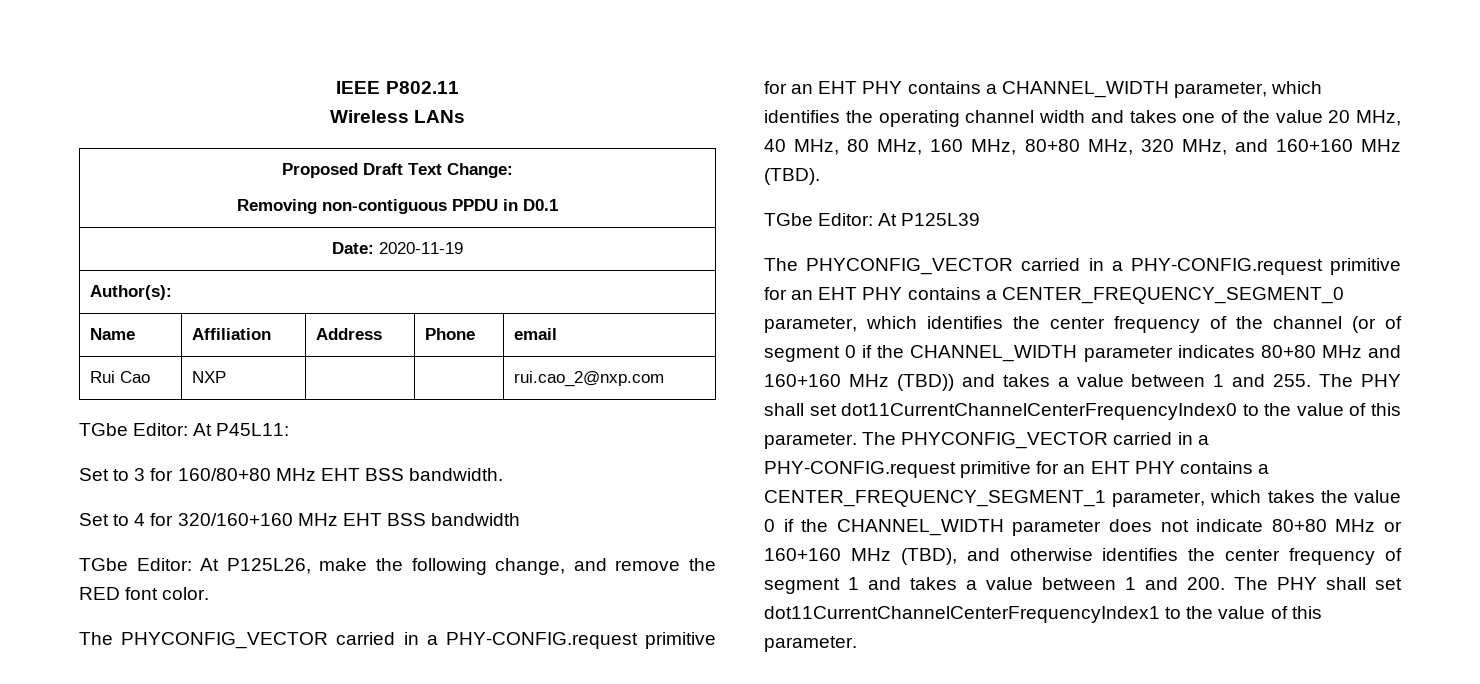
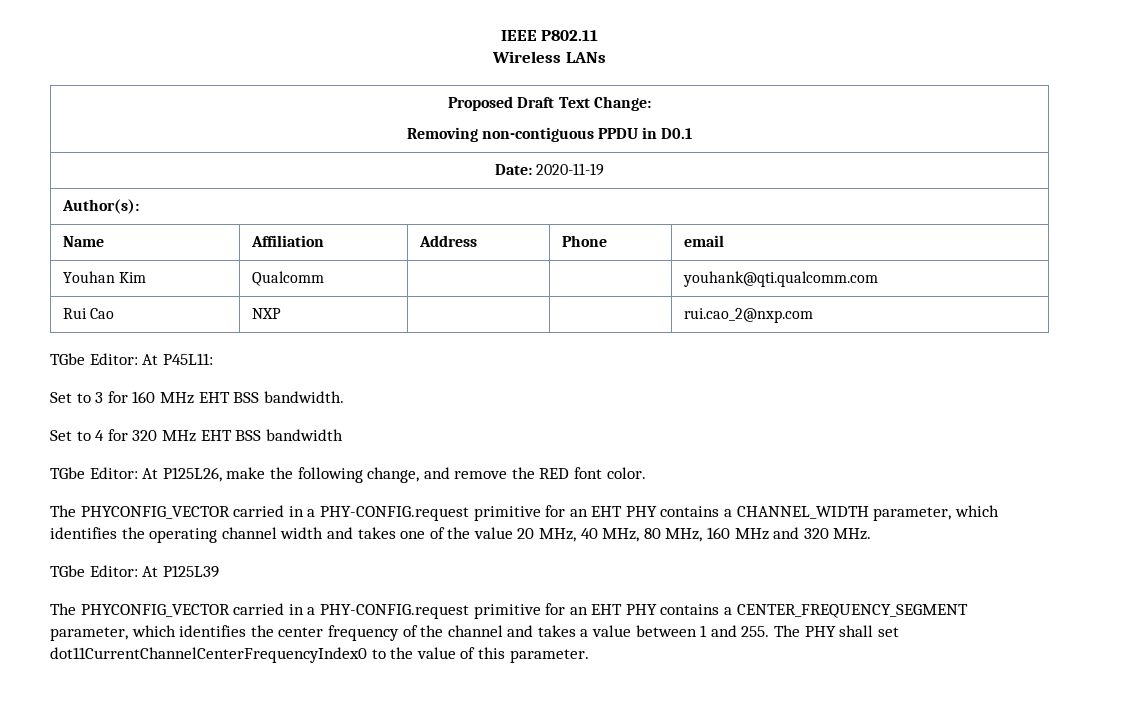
(557, 334) none -> [62,271,146,283] [251,271,324,286] [682,271,878,287] // Youhan Kim | Qualcomm | | | youhank@qti.qualcomm.com
[177,468,271,481] 160/80+80 -> [132,391,156,403] 160
[177,513,293,526] 320/160+160 -> [132,430,158,441] 320
[971,139,1401,155] [764,168,820,185] MHz, 80+80 MHz, 320 MHz, and 160+160 MHz (TBD). -> [734,527,872,540] MHz and 320 MHz.
[1001,287,1344,304] CENTER_FREQUENCY_SEGMENT_0 -> [736,604,968,618] CENTER_FREQUENCY_SEGMENT
[1352,316,1402,333] [764,345,1401,362] [764,374,954,391] (or of segment 0 if the CHANNEL_WIDTH parameter indicates 80+80 MHz and 160+160 MHz (TBD)) -> (503, 631) none
[862,432,1209,449] [764,461,1269,478] [764,490,1401,507] [764,519,1402,536] [764,548,1402,565] [764,577,1402,594] [764,606,1322,623] [764,636,857,652] The PHYCONFIG_VECTOR carried in a PHY-CONFIG.request primitive for an EHT PHY contains a CENTER_FREQUENCY_SEGMENT_1 parameter, which takes the value 0 if the CHANNEL_WIDTH parameter does not indicate 80+80 MHz or 160+160 MHz (TBD), and otherwise identifies the center frequency of segment 1 and takes a value between 1 and 200. The PHY shall set dot11CurrentChannelCenterFrequencyIndex1 to the value of this parameter. -> (589, 656) none

